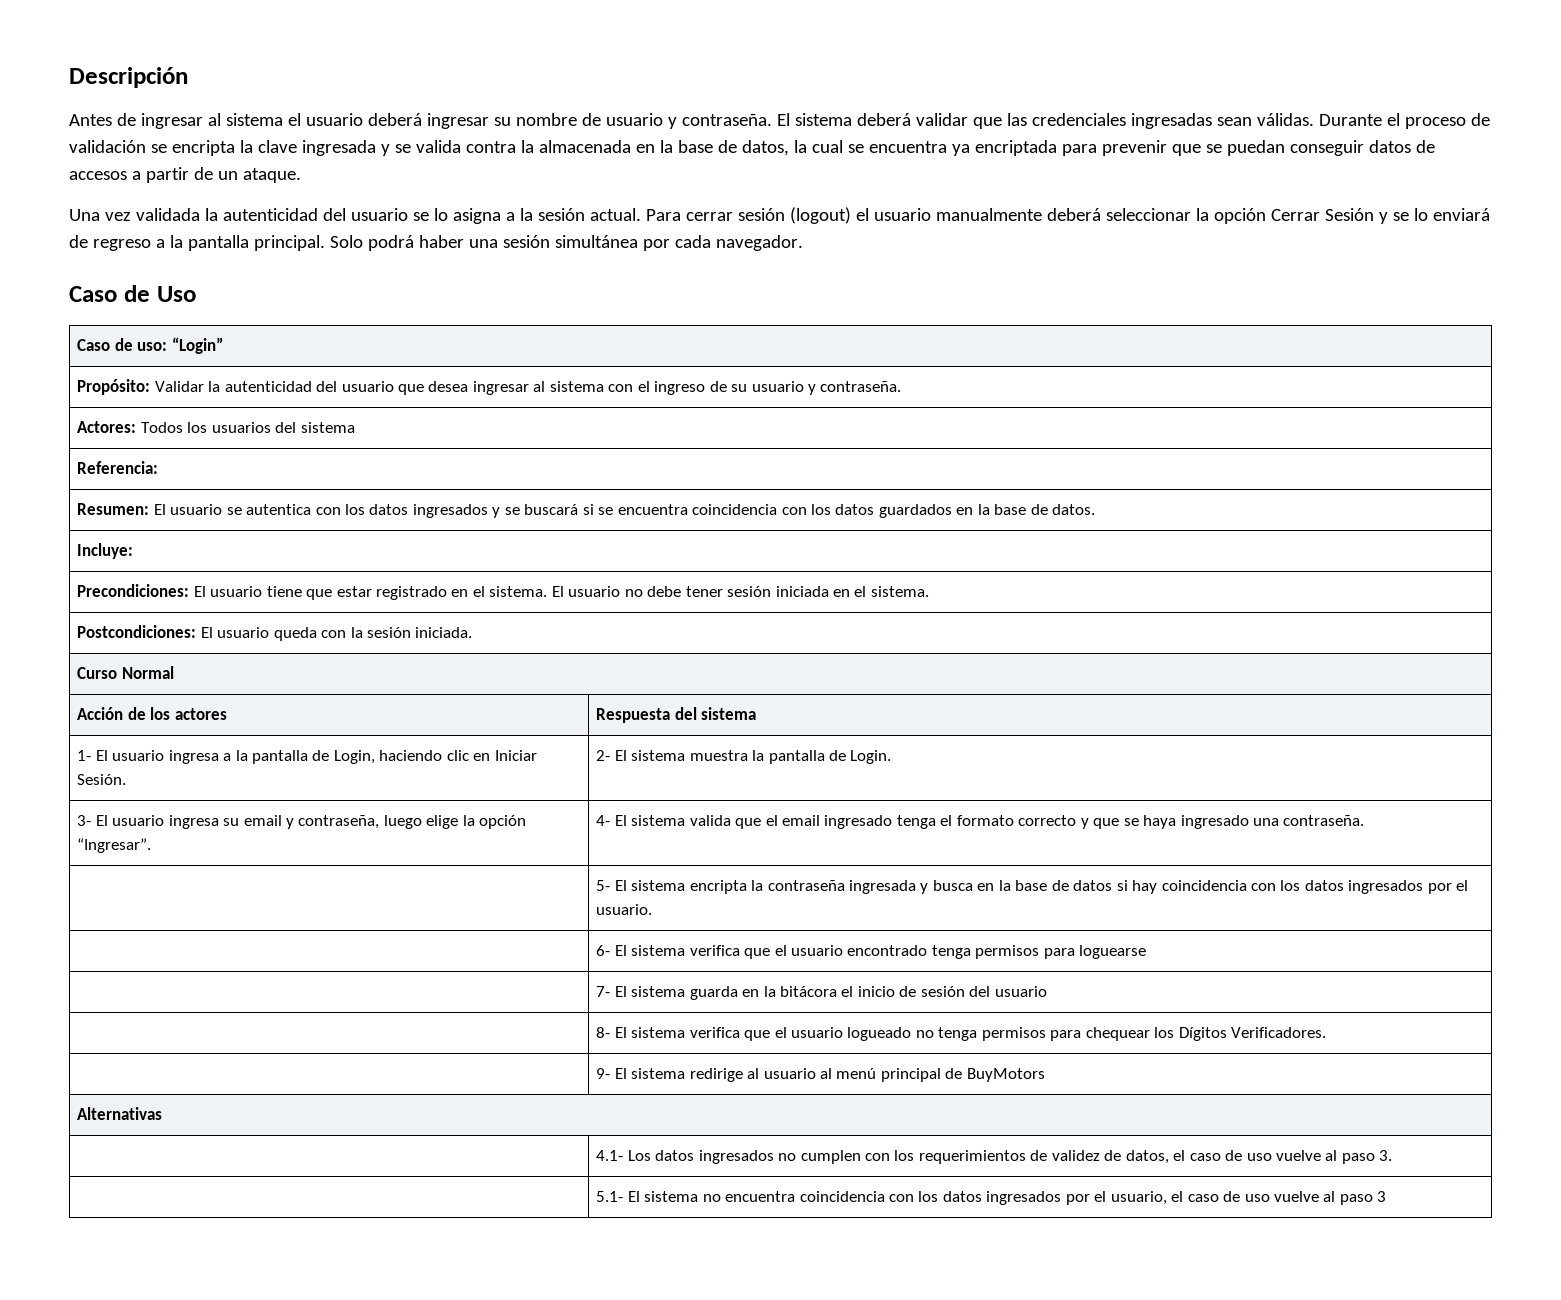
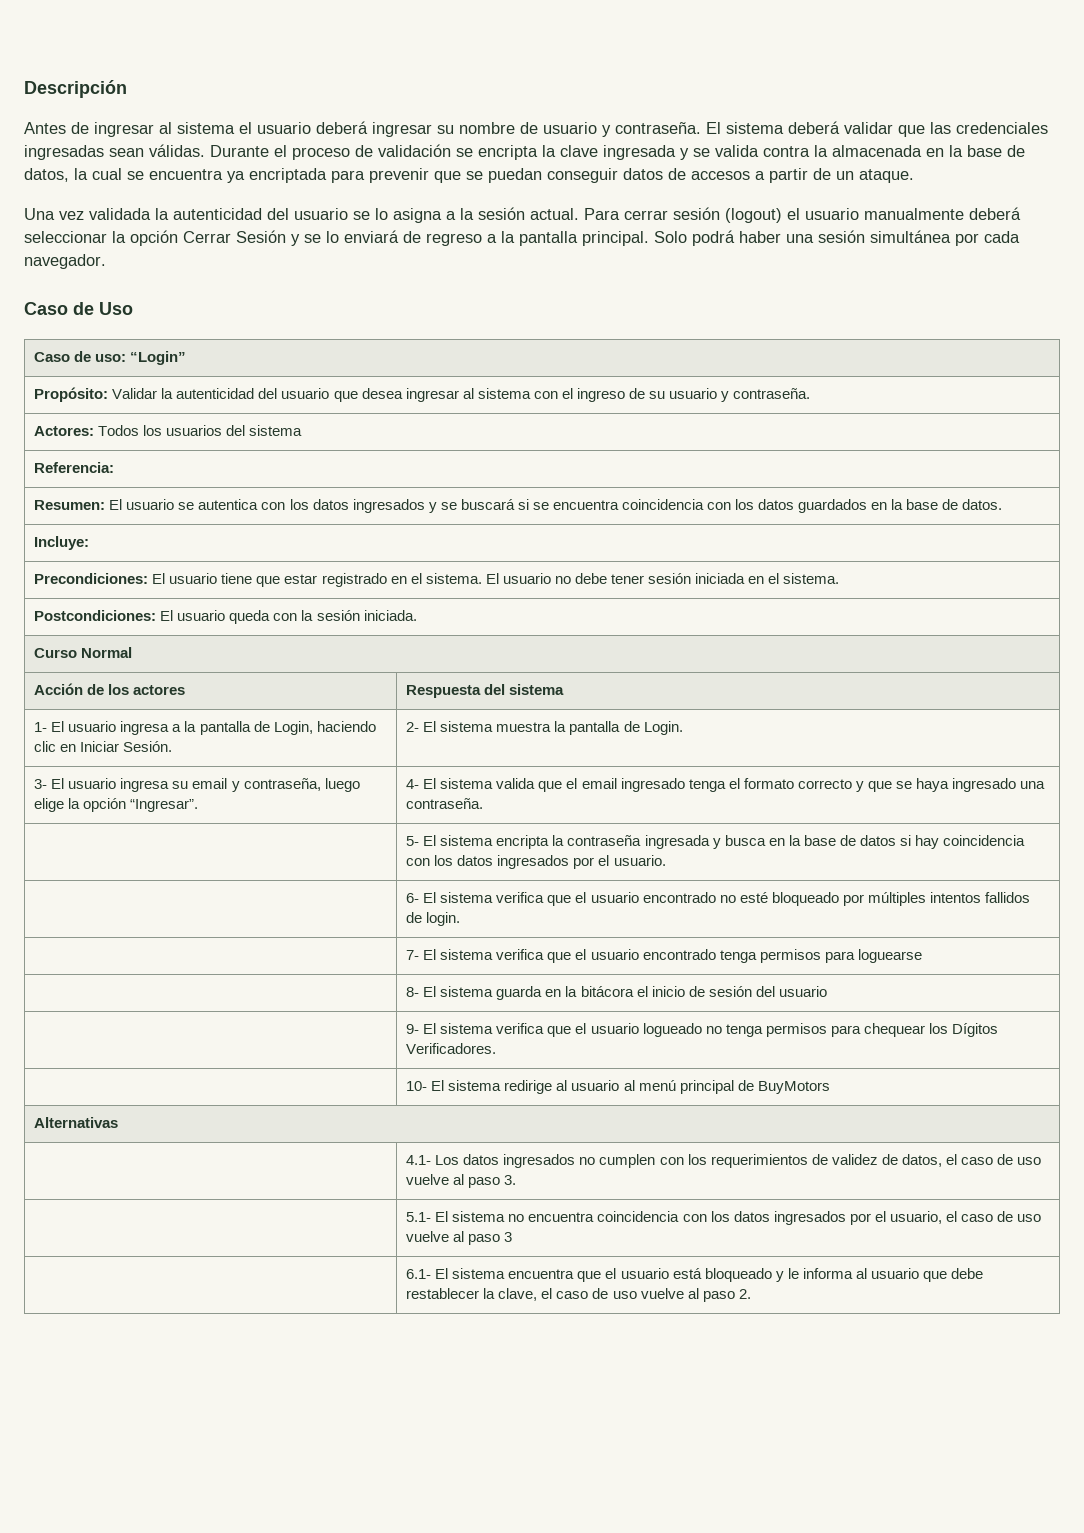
(928, 950) none -> [719,892,1030,906] [406,912,461,926] [406,949,716,963] no esté bloqueado por múltiples intentos fallidos de login. // | 7- El sistema verifica que el usuario encontrado
[596,986,611,997] 7- -> [406,987,420,997] 8-
[596,1027,611,1038] 8- -> [406,1024,420,1034] 9-
[596,1068,611,1079] 9- -> [406,1081,428,1091] 10-
(1387, 1196) none -> [406,1268,983,1282] [406,1288,751,1302] // | 6.1- El sistema encuentra que el usuario está bloqueado y le informa al usuario que debe restablecer la clave, el caso de uso vuelve al paso 2.

